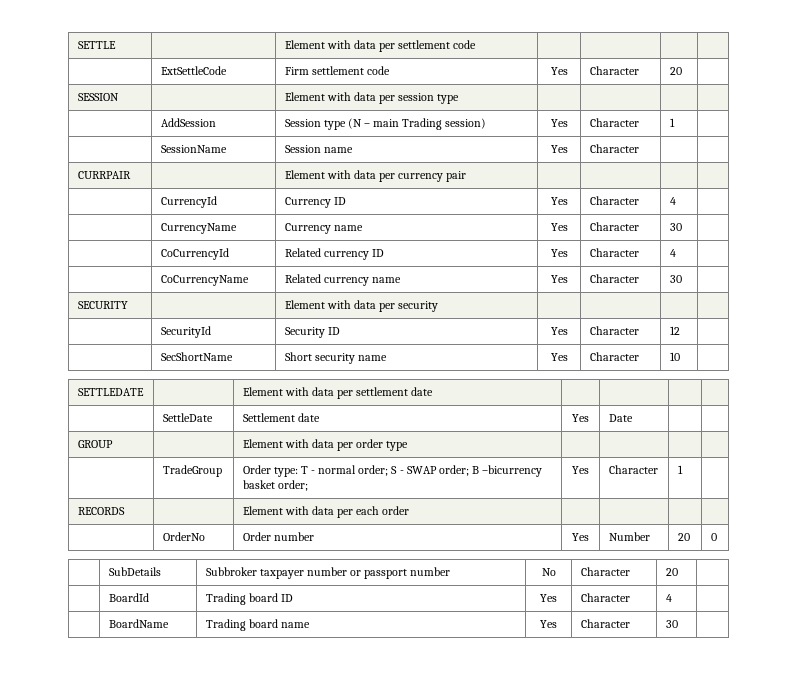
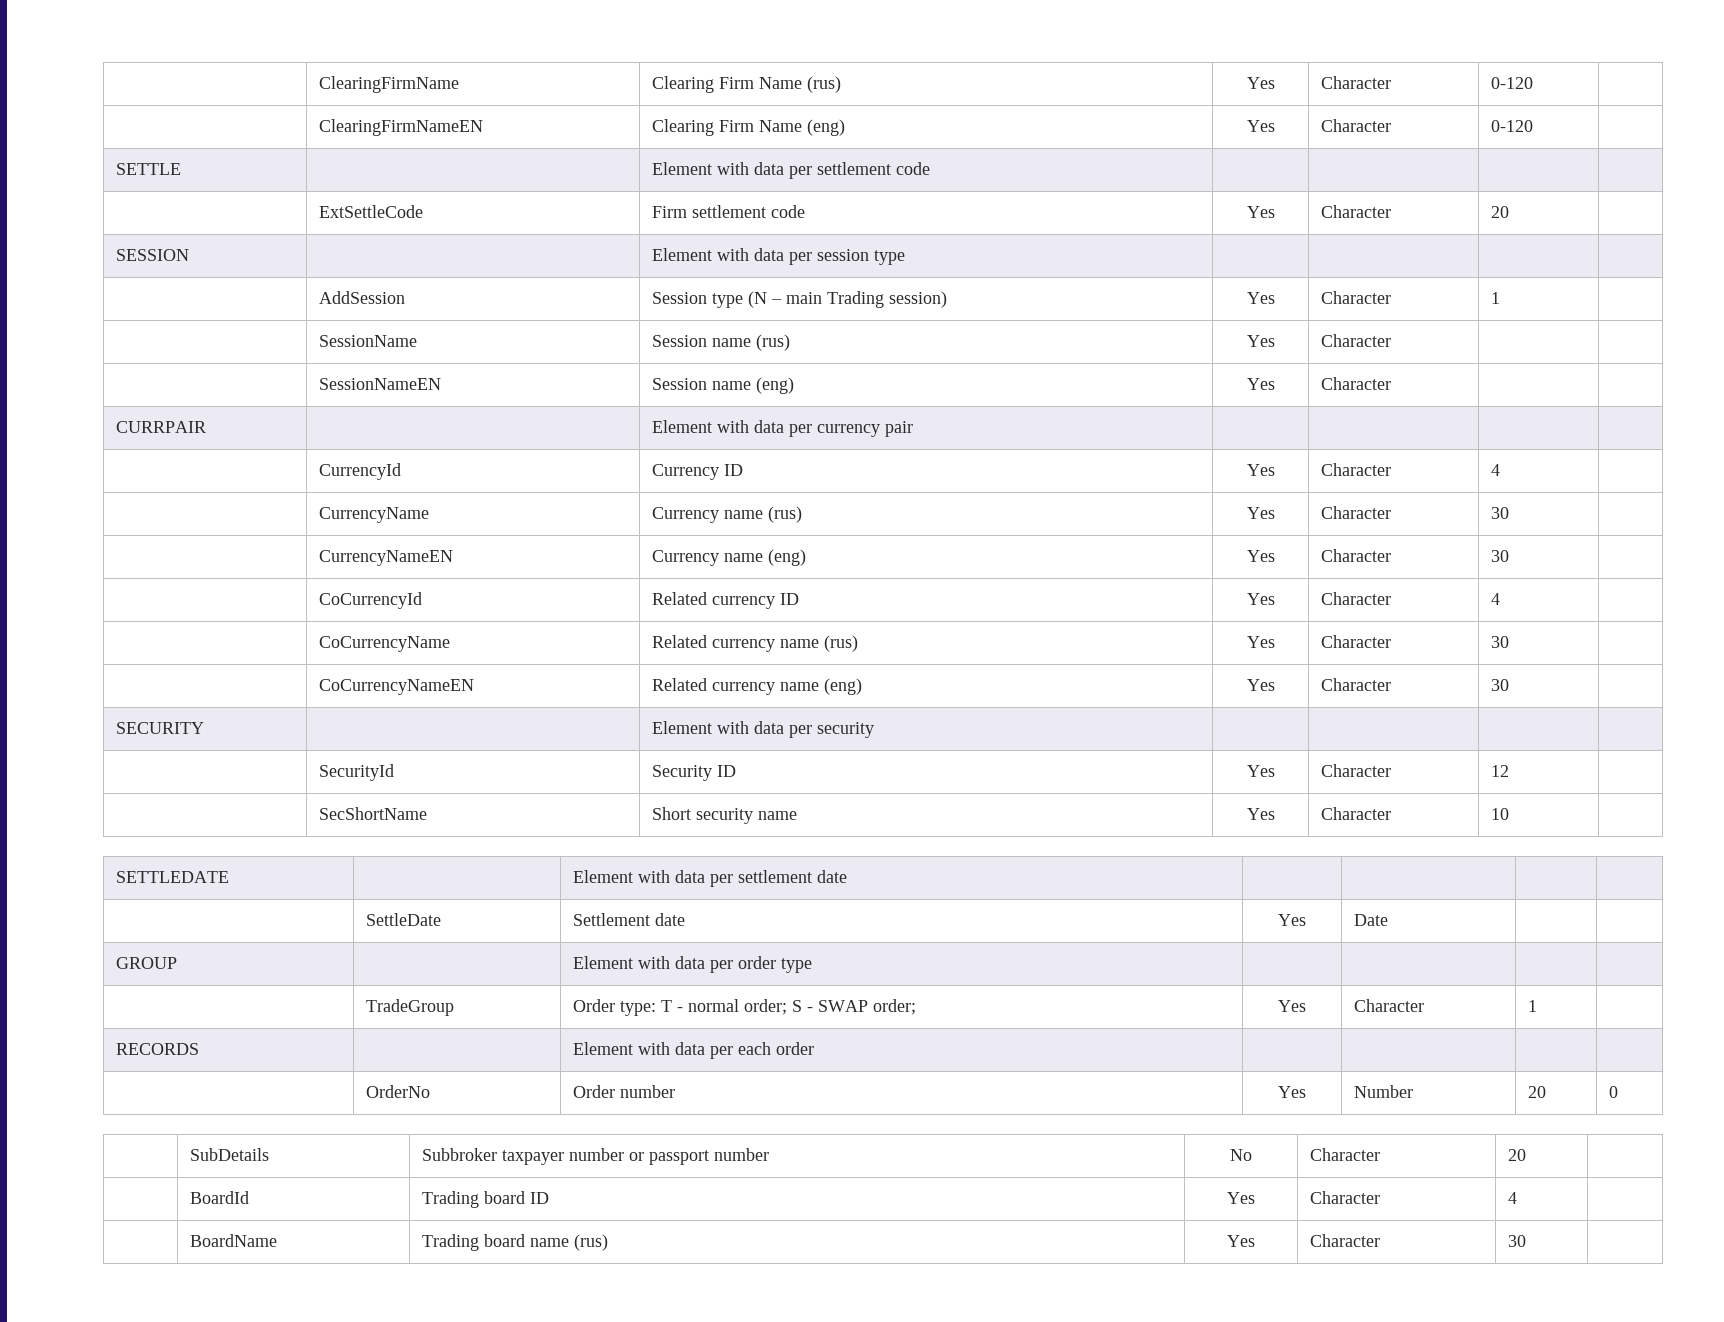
(77, 45) none -> [319,76,460,93] [652,76,842,93] [1246,77,1275,89] [1321,76,1392,89] [1491,77,1534,89] [319,119,484,136] [652,119,846,136] [1246,120,1275,132] [1321,119,1392,132] [1491,120,1534,132] | ClearingFirmName | Clearing Firm Name (rus) | Yes | Character | 0-120 | // | ClearingFirmNameEN | Clearing Firm Name (eng) | Yes | Character | 0-120 | //
(353, 150) none -> [756,334,791,351] [1246,335,1275,347] [1321,334,1392,347] [319,378,442,390] [652,377,795,394] (rus) | Yes | Character | | // | SessionNameEN | Session name (eng)
(363, 228) none -> [768,506,803,523] [1246,507,1275,519] [1321,506,1392,519] [1491,507,1510,519] [319,550,454,566] [652,549,807,566] (rus) | Yes | Character | 30 | // | CurrencyNameEN | Currency name (eng)
(402, 280) none -> [824,635,859,652] [1246,636,1275,648] [1321,635,1392,648] [1491,636,1510,648] [319,679,475,695] [652,678,863,695] (rus) | Yes | Character | 30 | // | CoCurrencyNameEN | Related currency name (eng)
[471,465,542,477] [242,480,308,491] B –bicurrency basket order; -> (917, 1007) none
(311, 625) none -> [574,1234,609,1251] (rus)

